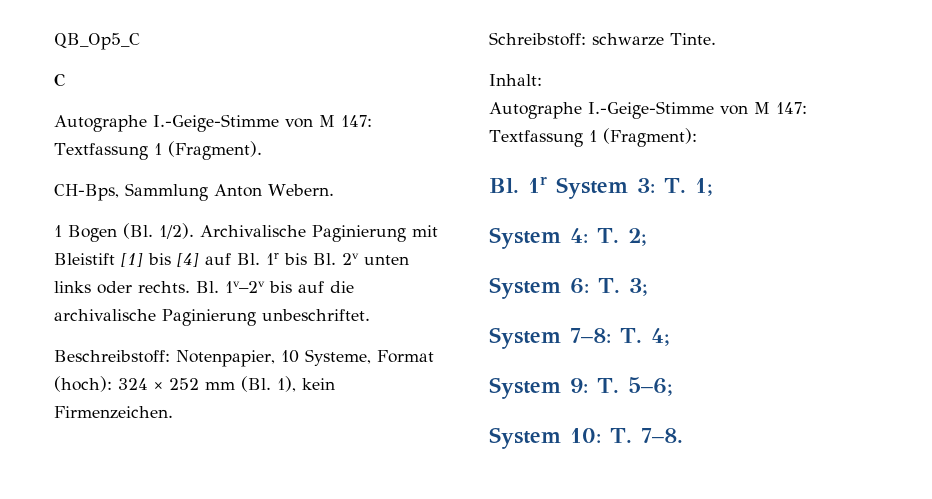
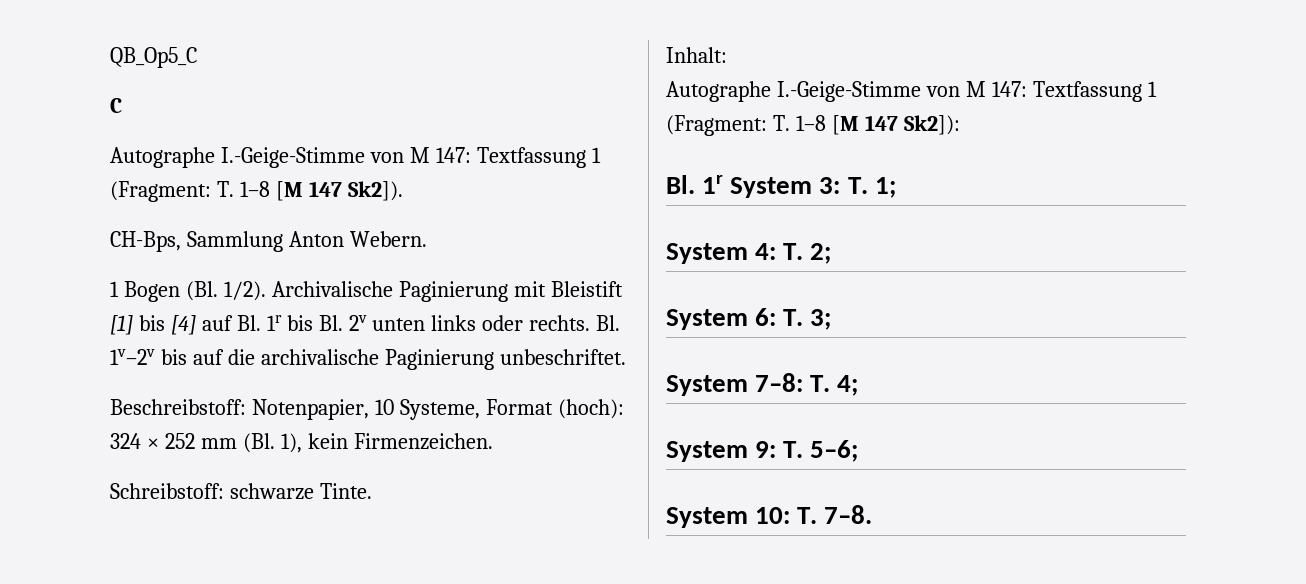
[167,141,262,160] (Fragment). -> [110,181,403,202] (Fragment: T. 1–8 [M 147 Sk2]).
[602,128,697,147] (Fragment): -> [666,115,960,136] (Fragment: T. 1–8 [M 147 Sk2]):

